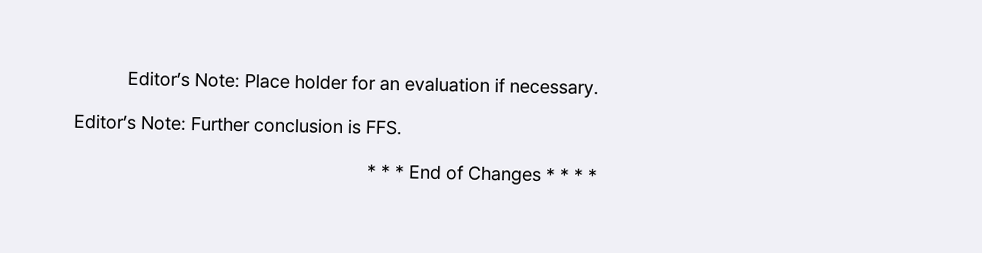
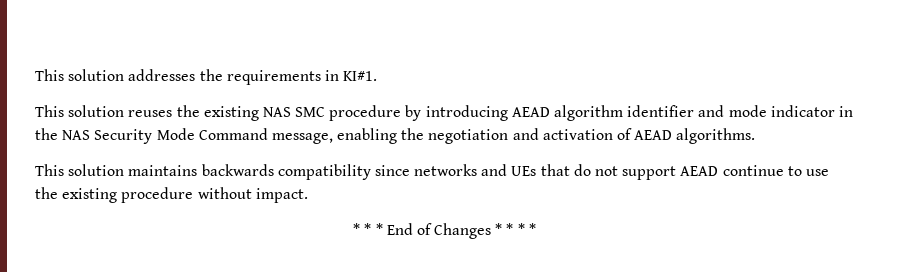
[127,70,600,99] [73,113,403,136] Editor’s Note: Place holder for an evaluation if necessary. // Editor’s Note: Further conclusion is FFS. -> [35,69,378,85] [35,105,853,121] [35,128,756,144] [35,164,829,180] [35,187,308,203] This solution addresses the requirements in KI#1. // This solution reuses the existing NAS SMC procedure by introducing AEAD algorithm identifier and mode indicator in the NAS Security Mode Command message, enabling the negotiation and activation of AEAD algorithms. // This solution maintains backwards compatibility since networks and UEs that do not support AEAD continue to use the existing procedure without impact.

